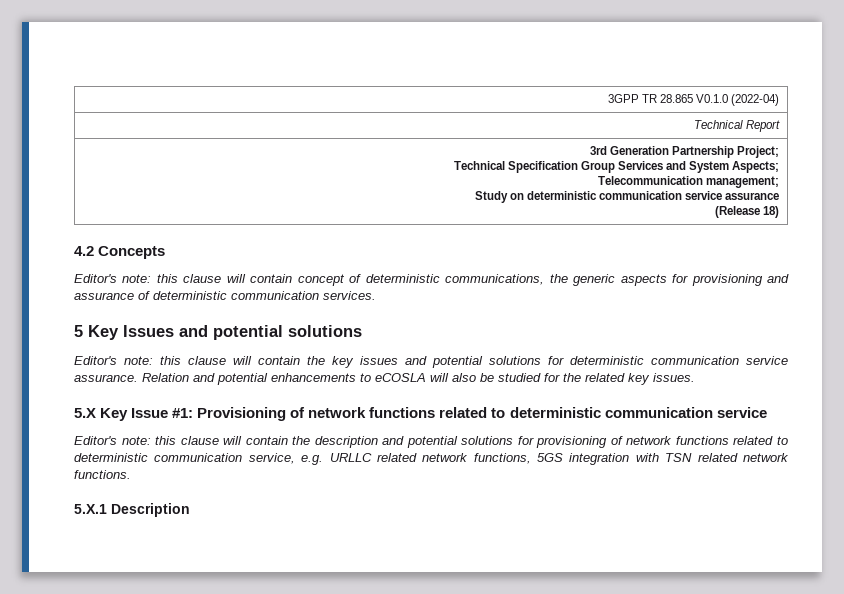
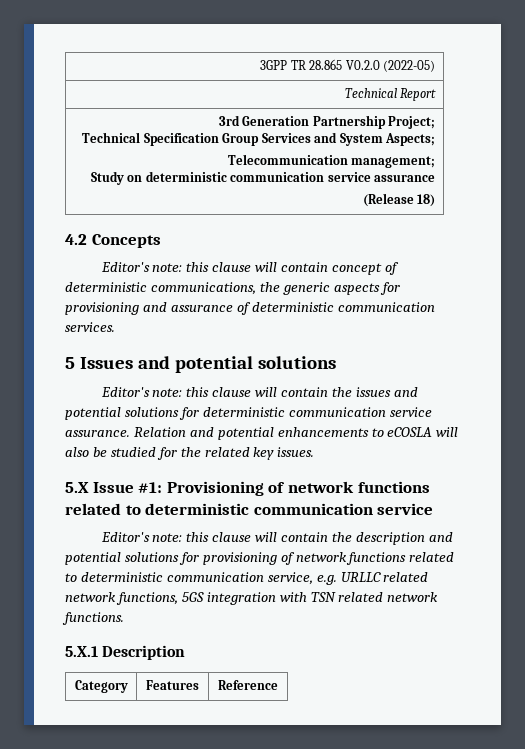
[696,94,780,106] V0.1.0 (2022-04) -> [345,60,436,72] V0.2.0 (2022-05)
[88,325,119,340] Key -> (75, 363) none
[332,356,354,368] key -> (353, 392) none
[100,408,129,421] Key -> (89, 487) none
(190, 510) none -> [74,680,128,693] [146,680,199,690] [218,680,278,690] // Category | Features | Reference

